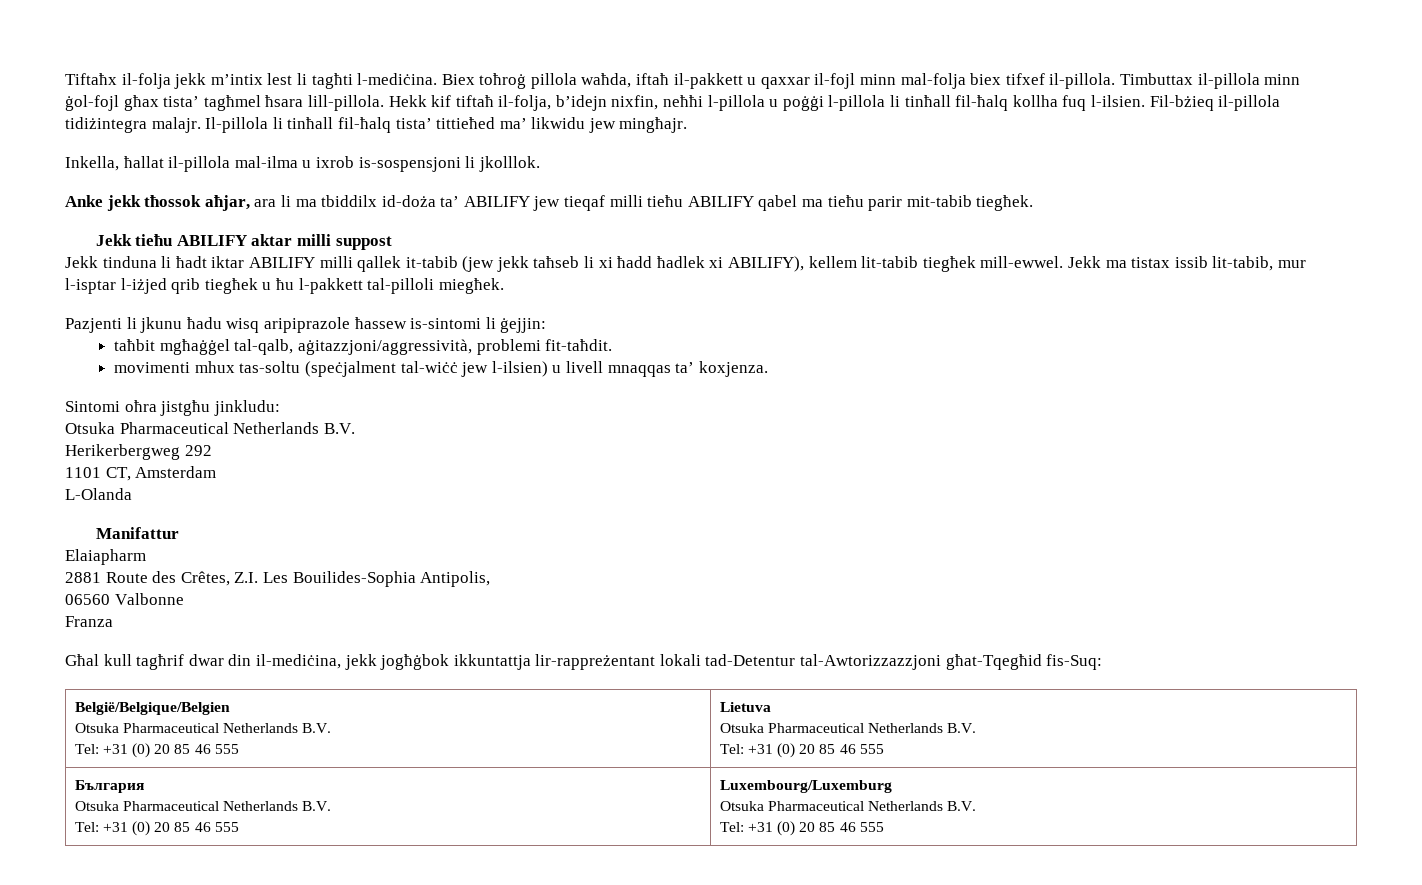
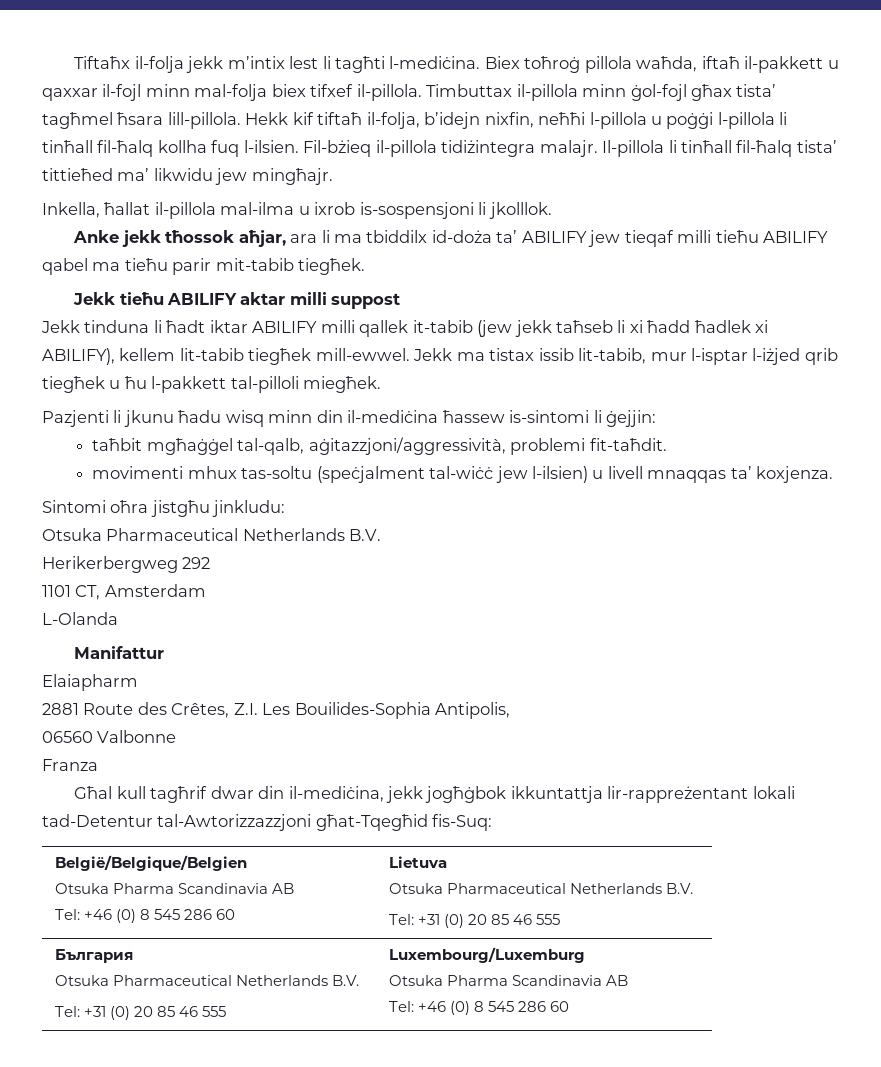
[263,317,350,333] aripiprazole -> [268,410,439,423] minn din il-mediċina
[122,723,332,733] [74,743,239,758] Pharmaceutical Netherlands B.V. // Tel: +31 (0) 20 85 46 555 -> [113,883,295,894] [55,909,236,923] Pharma Scandinavia AB // Tel: +46 (0) 8 545 286 60
[767,801,977,811] [719,821,884,836] Pharmaceutical Netherlands B.V. // Tel: +31 (0) 20 85 46 555 -> [447,975,629,986] [389,1001,570,1015] Pharma Scandinavia AB // Tel: +46 (0) 8 545 286 60

